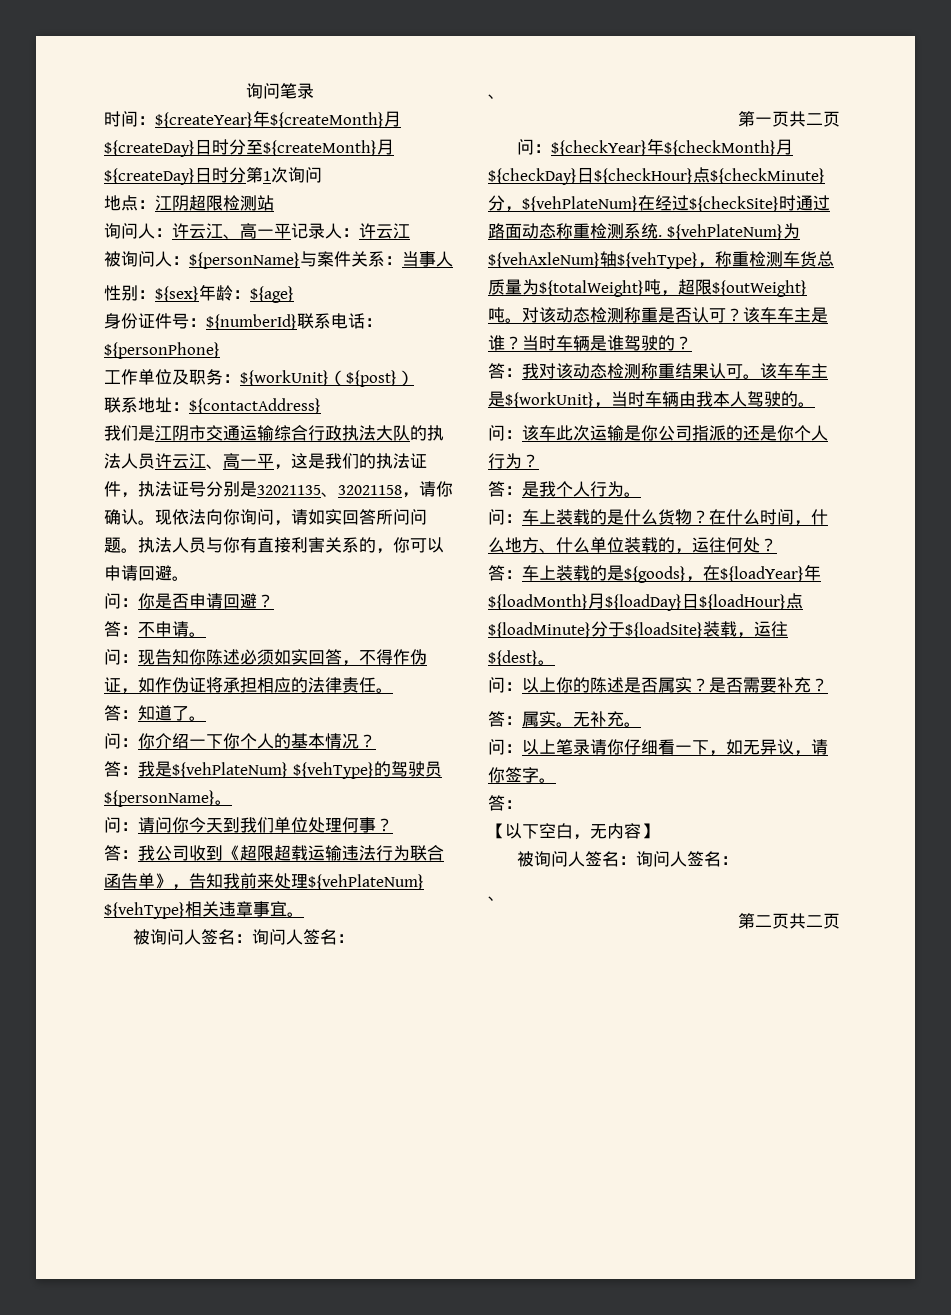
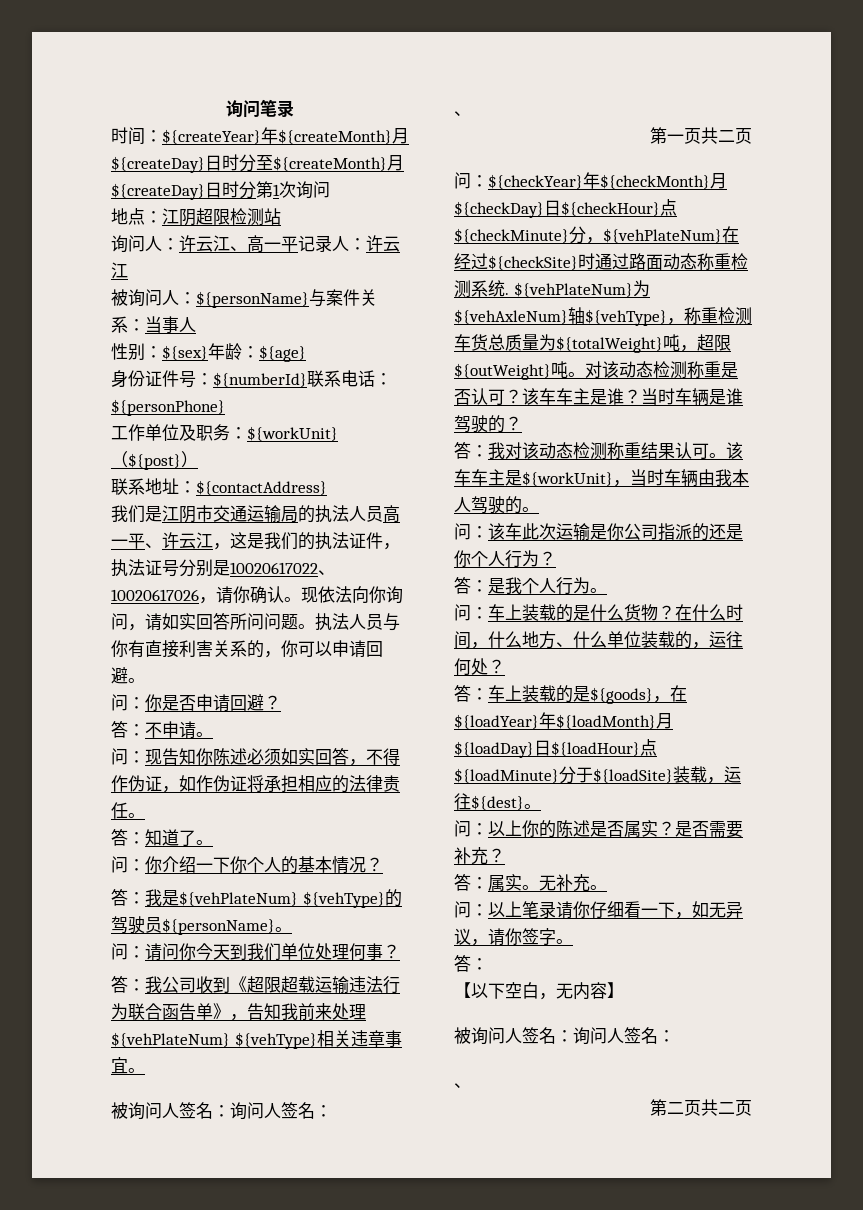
[274,425,444,441] [104,453,274,469] 综合行政执法大队的执法人员许云江、高一平 -> [281,505,400,523] [111,532,213,549] 局的执法人员高一平、许云江
[257,485,402,497] 32021135、32021158 -> [230,562,335,575] [111,589,199,601] 10020617022、10020617026

